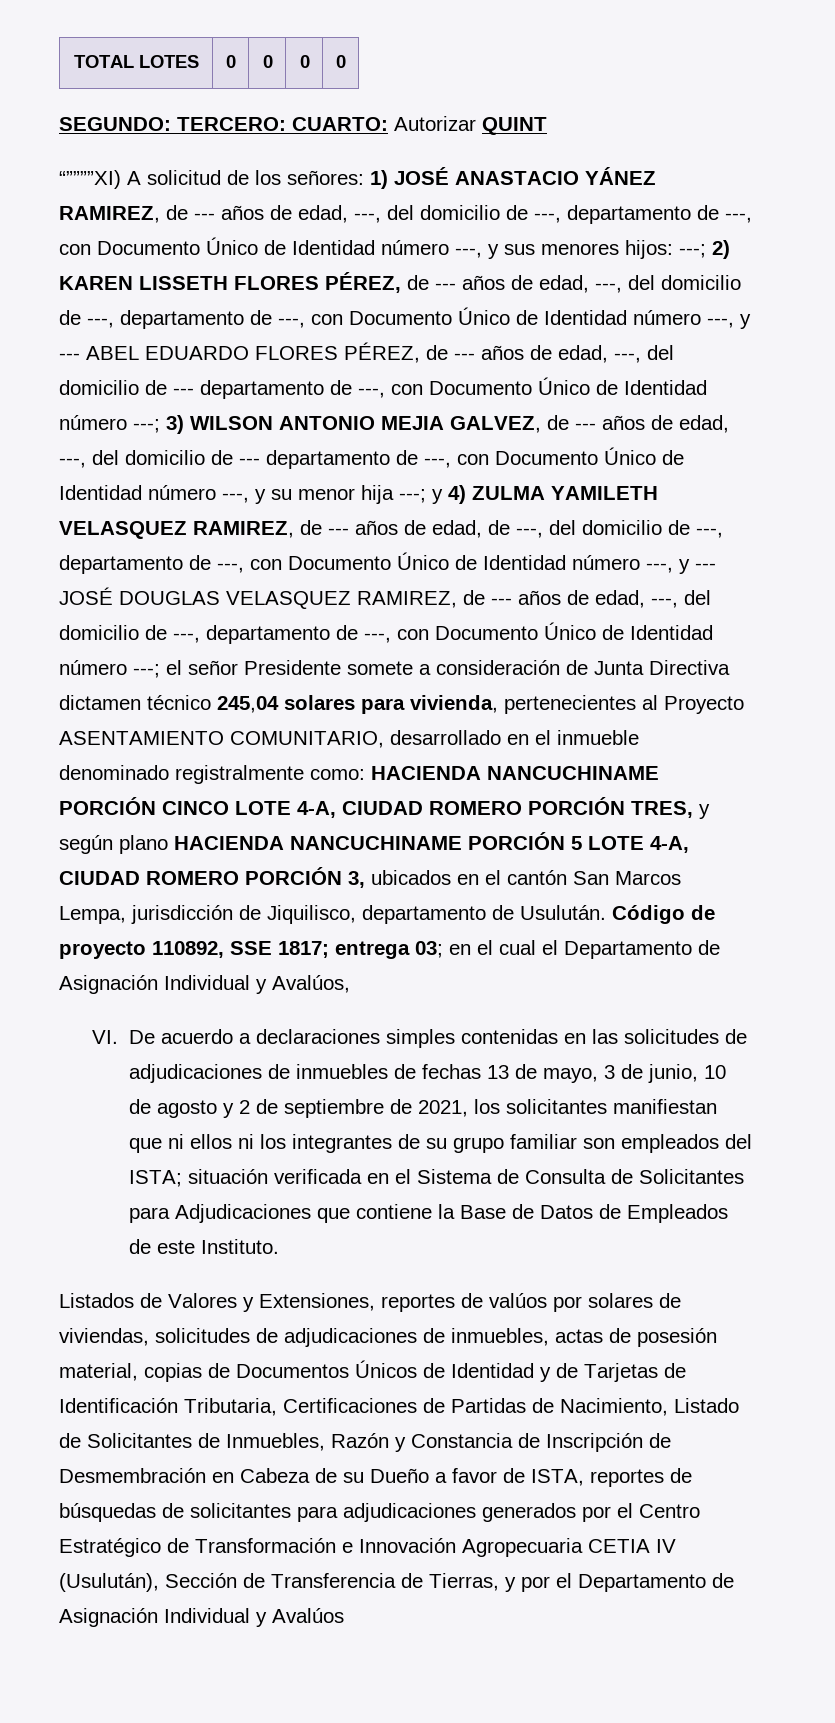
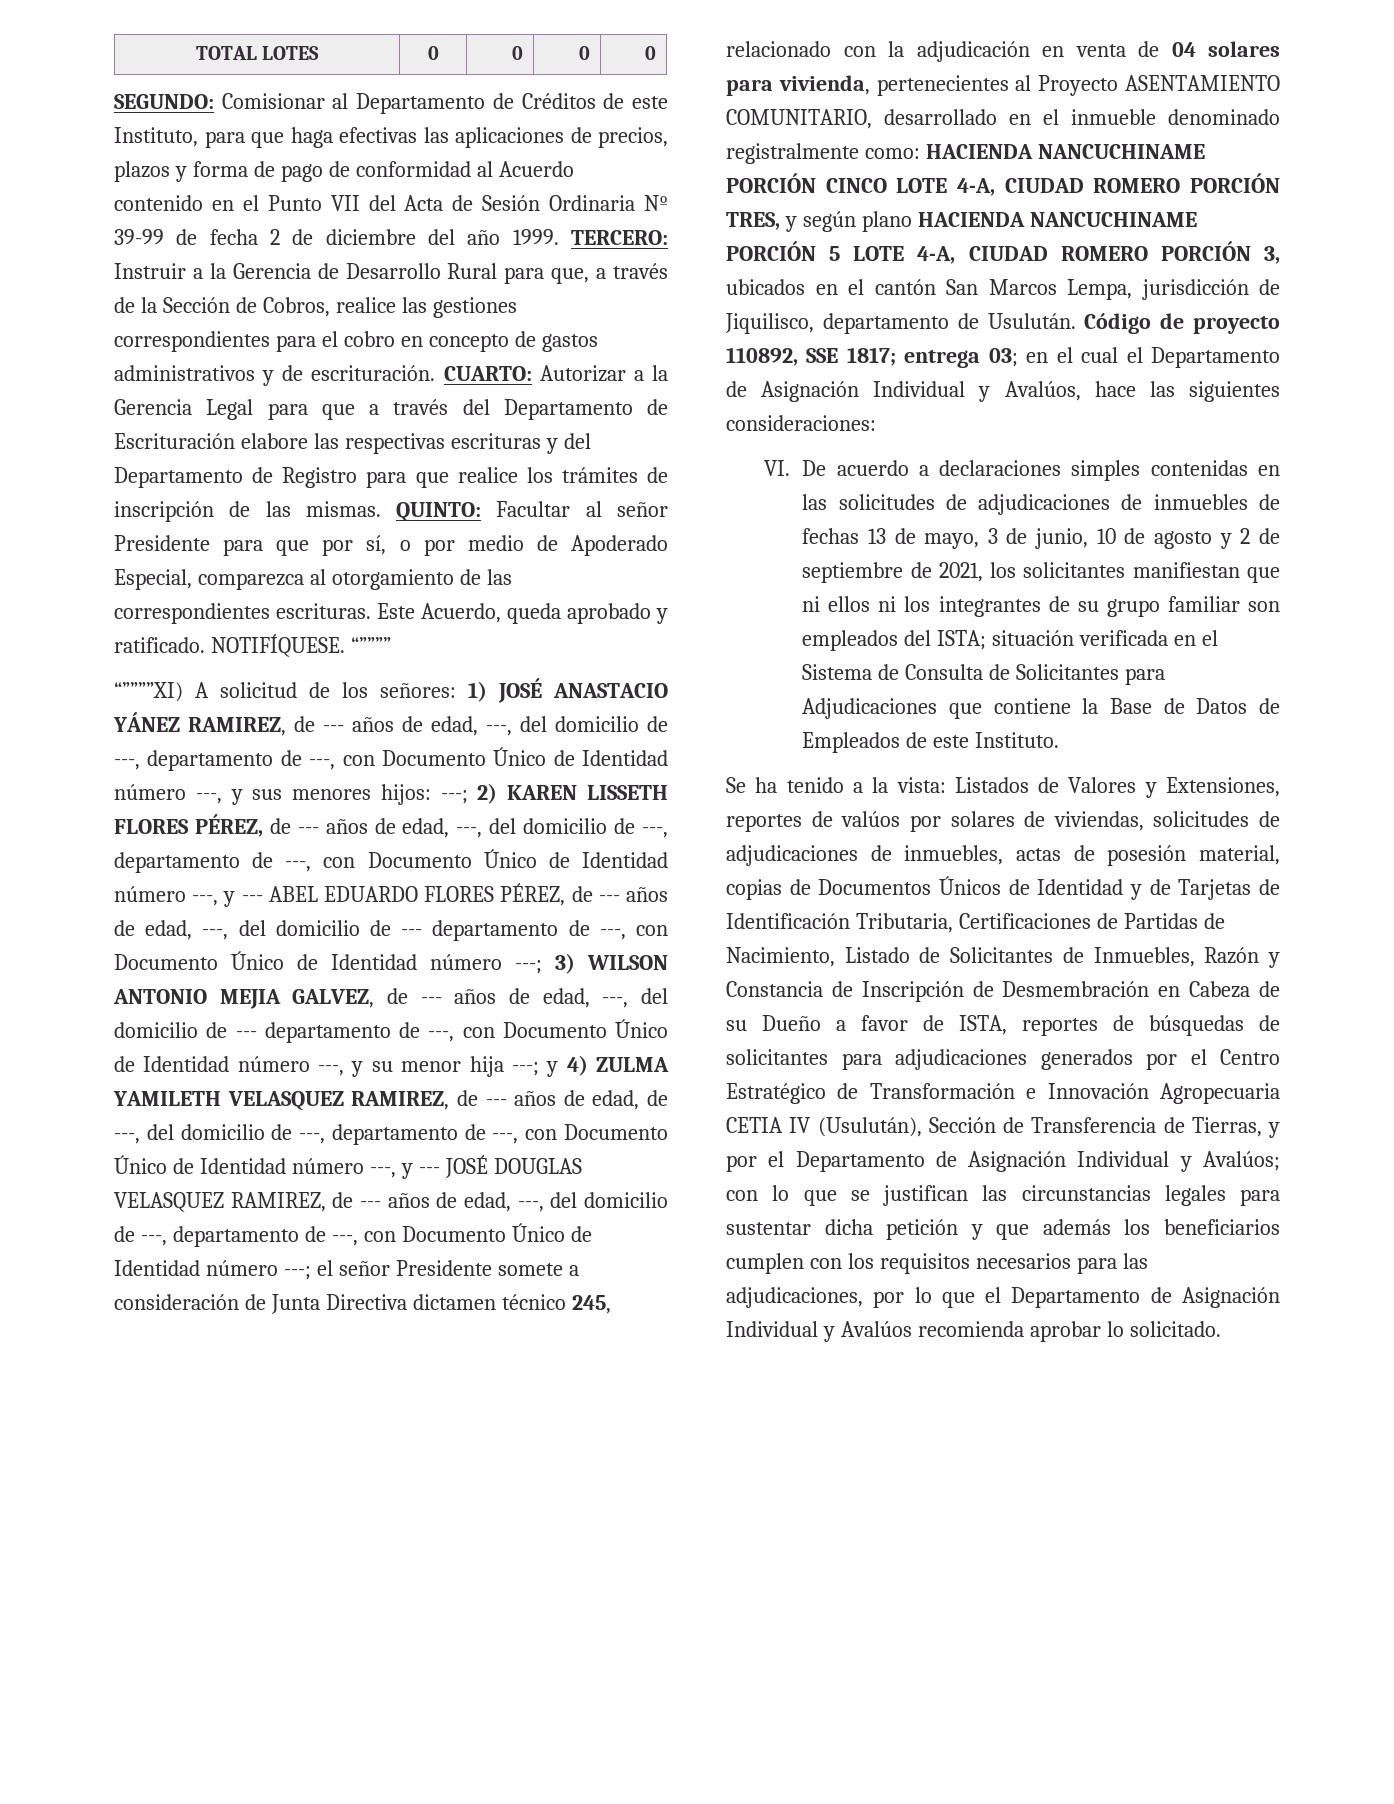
[177,116,547,135] TERCERO: CUARTO: Autorizar QUINT -> [221,93,668,114] [114,127,668,148] [114,161,574,182] [114,195,668,211] [114,229,668,245] [114,263,668,284] [114,297,517,318] [114,331,598,352] [114,365,668,386] [114,399,668,420] [114,433,591,454] [114,467,668,488] [114,501,668,522] [114,535,668,556] [114,569,512,590] [114,603,668,624] [114,634,391,657] Comisionar al Departamento de Créditos de este Instituto, para que haga efectivas las aplicaciones de precios, plazos y forma de pago de conformidad al Acuerdo contenido en el Punto VII del Acta de Sesión Ordinaria Nº 39-99 de fecha 2 de diciembre del año 1999. TERCERO: Instruir a la Gerencia de Desarrollo Rural para que, a través de la Sección de Cobros, realice las gestiones correspondientes para el cobro en concepto de gastos administrativos y de escrituración. CUARTO: Autorizar a la Gerencia Legal para que a través del Departamento de Escrituración elabore las respectivas escrituras y del Departamento de Registro para que realice los trámites de inscripción de las mismas. QUINTO: Facultar al señor Presidente para que por sí, o por medio de Apoderado Especial, comparezca al otorgamiento de las correspondientes escrituras. Este Acuerdo, queda aprobado y ratificado. NOTIFÍQUESE. “””””
[217,696,279,713] 245,04 -> [571,1295,611,1314] [726,41,1196,62] 245, relacionado con la adjudicación en venta de 04
(350, 984) none -> [1094,381,1280,402] [726,415,876,431] hace las siguientes consideraciones:
(279, 1246) none -> [726,777,946,793] Se ha tenido a la vista:
[272,1608,344,1623] Avalúos -> [1203,1151,1280,1171] [726,1185,1280,1206] [726,1219,1280,1240] [726,1253,1148,1274] [726,1287,1280,1308] [726,1321,1221,1342] Avalúos; con lo que se justifican las circunstancias legales para sustentar dicha petición y que además los beneficiarios cumplen con los requisitos necesarios para las adjudicaciones, por lo que el Departamento de Asignación Individual y Avalúos recomienda aprobar lo solicitado.

